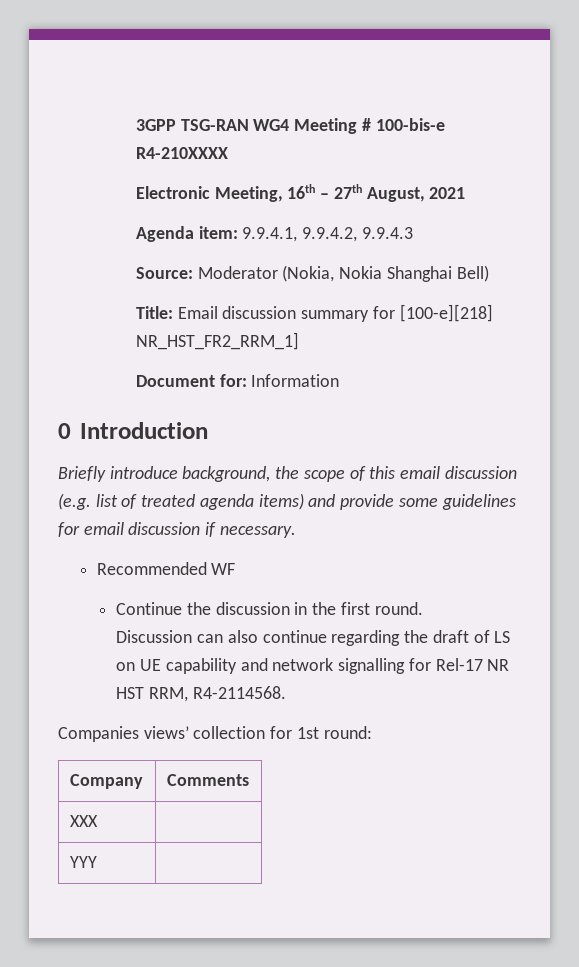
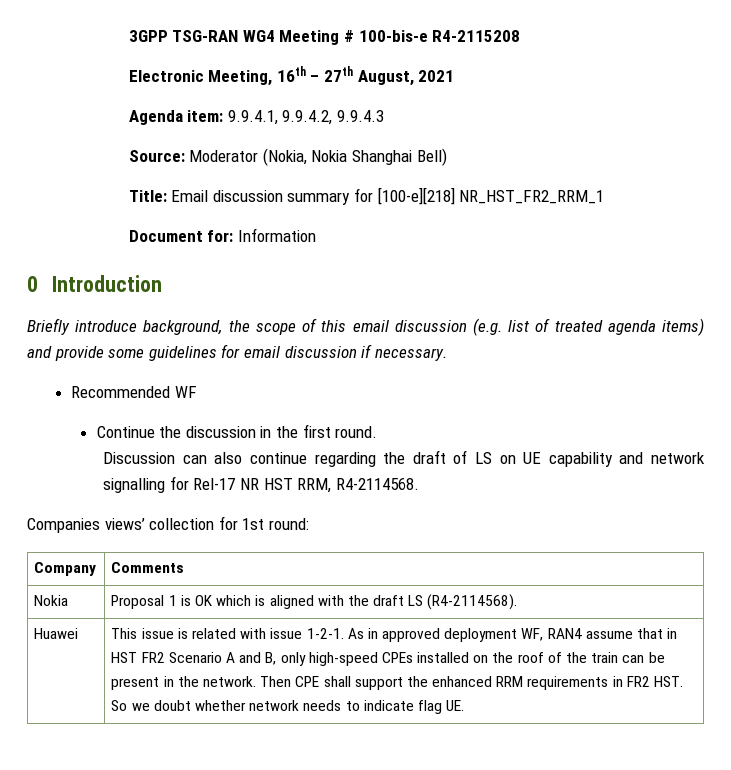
[135,147,228,159] R4-210XXXX -> [432,30,521,42] R4-2115208
[135,332,299,350] NR_HST_FR2_RRM_1] -> [459,190,605,204] NR_HST_FR2_RRM_1
[69,815,98,827] [69,856,97,868] XXX | // YYY | -> [34,595,69,606] [111,594,518,610] [34,628,79,639] [111,628,678,642] [111,652,665,666] [111,676,684,690] [111,700,465,714] Nokia | Proposal 1 is OK which is aligned with the draft LS (R4-2114568). // Huawei | This issue is related with issue 1-2-1. As in approved deployment WF, RAN4 assume that in HST FR2 Scenario A and B, only high-speed CPEs installed on the roof of the train can be present in the network. Then CPE shall support the enhanced RRM requirements in FR2 HST. So we doubt whether network needs to indicate flag UE.

